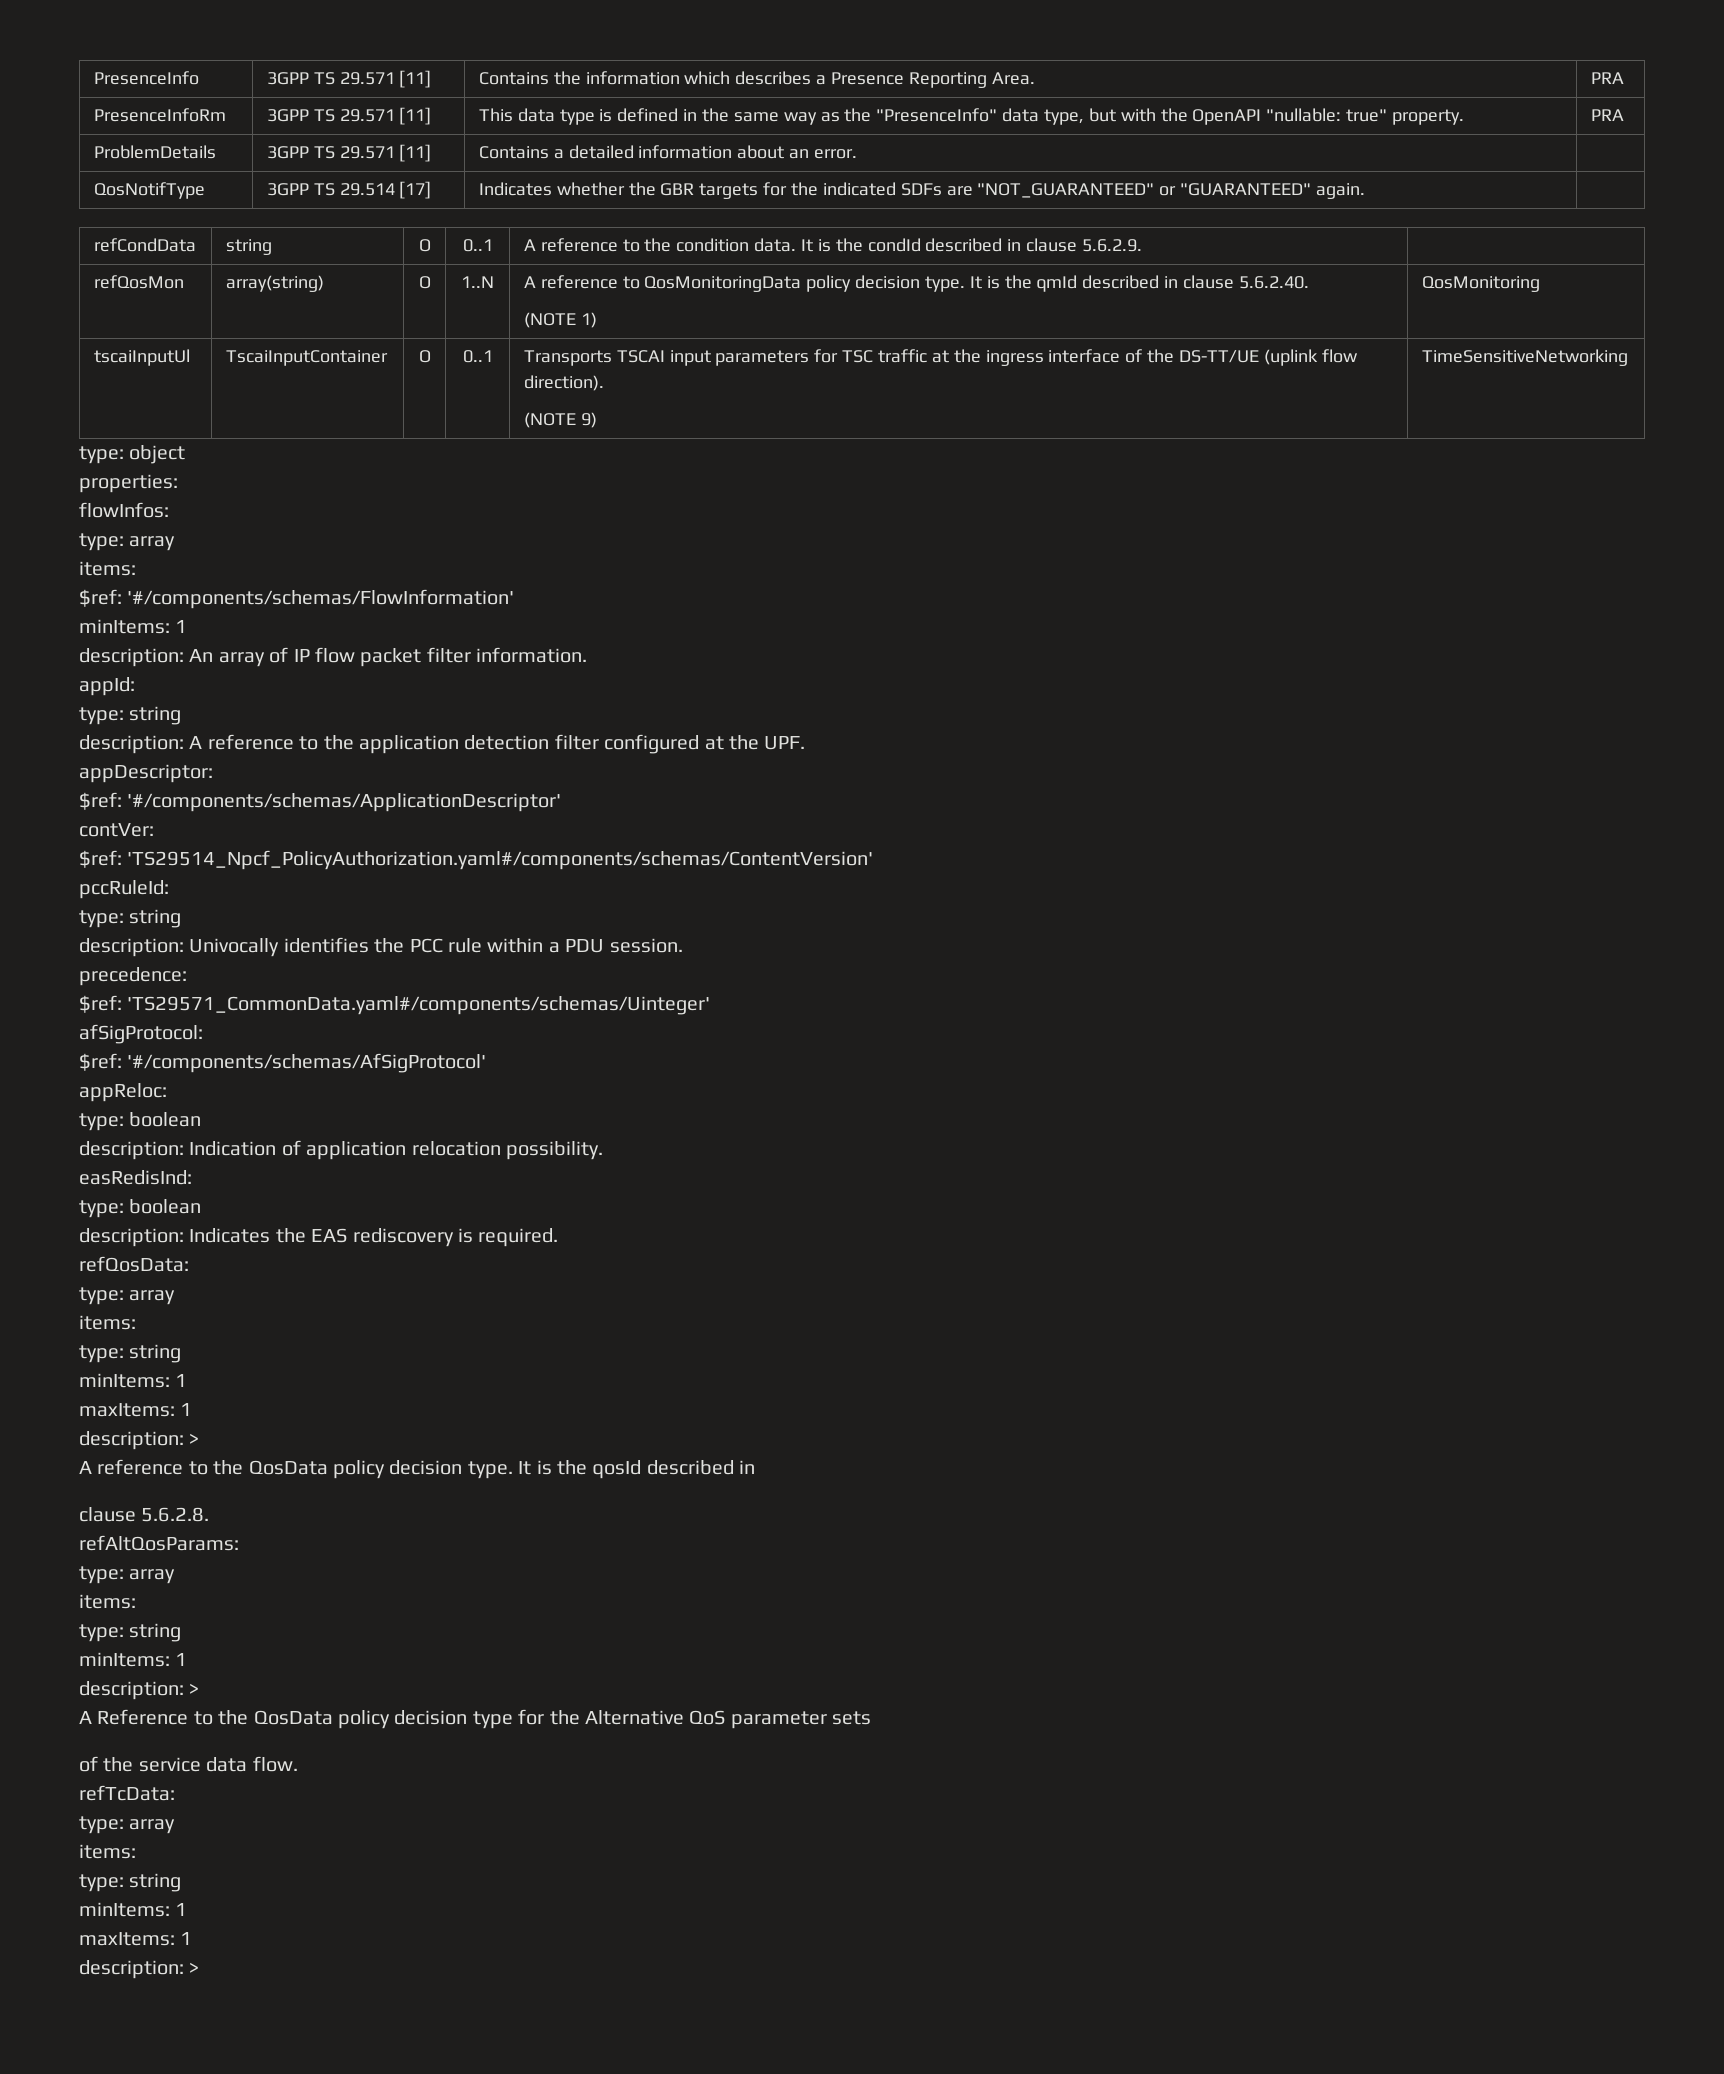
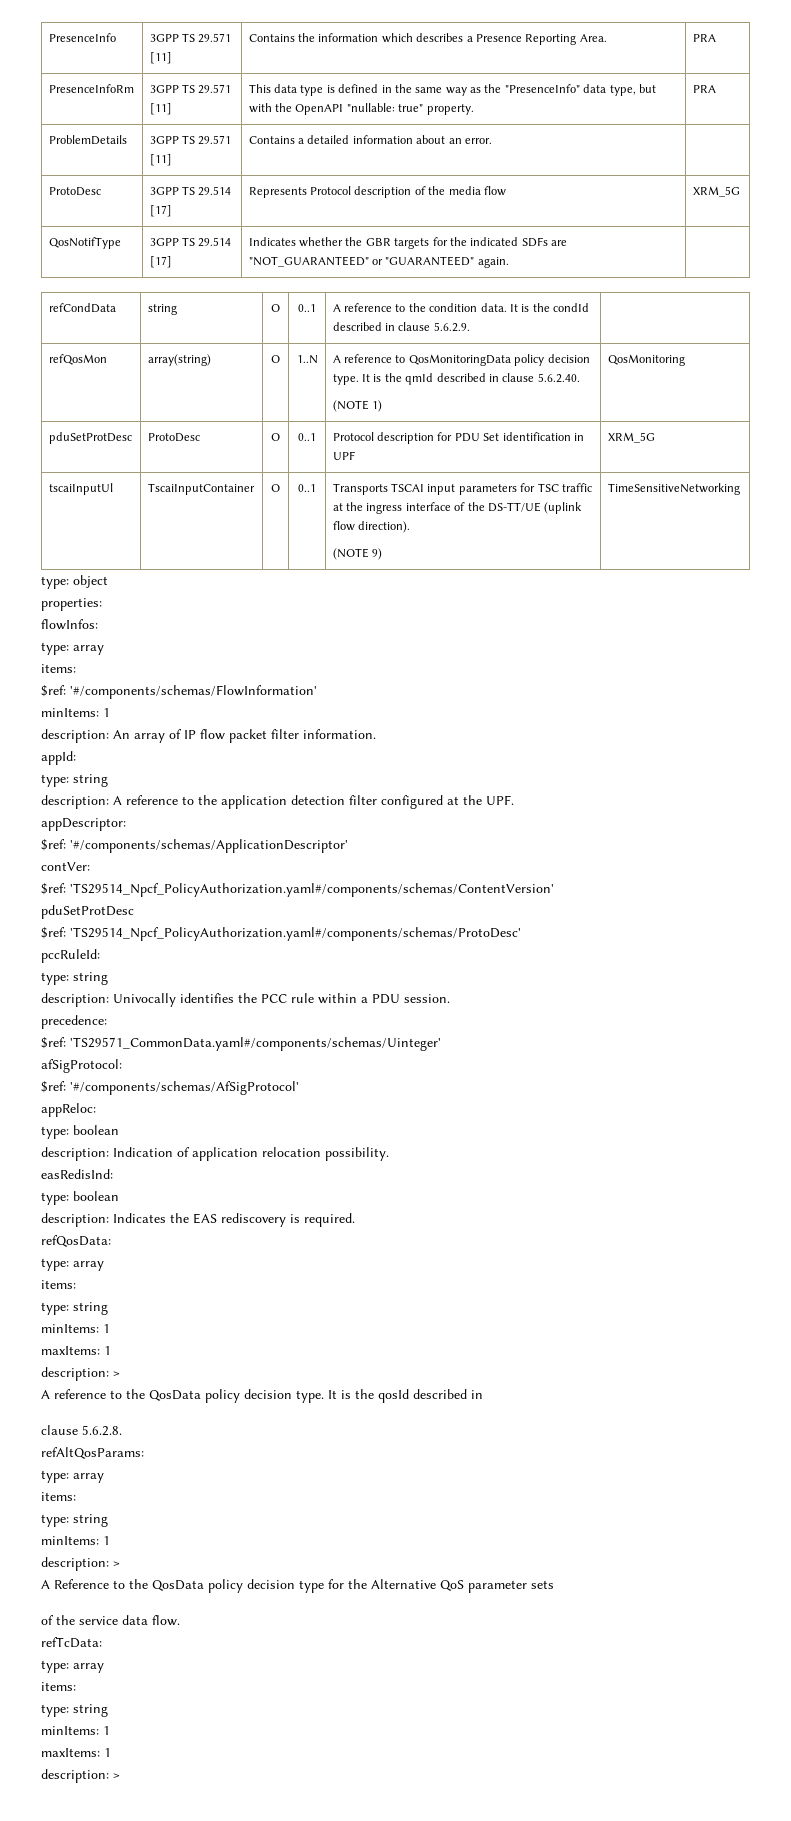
(857, 154) none -> [48,187,101,196] [149,186,232,196] [149,205,172,217] [248,186,506,198] [692,186,740,197] // ProtoDesc | 3GPP TS 29.514 [17] | Represents Protocol description of the media flow | XRM_5G
(1540, 284) none -> [48,432,132,444] [147,433,200,442] [271,433,280,441] [298,433,316,441] [332,432,584,444] [332,451,355,460] [607,432,655,443] // pduSetProtDesc | ProtoDesc | O | 0..1 | Protocol description for PDU Set identification in UPF | XRM_5G
(874, 860) none -> [41,905,134,919] [41,927,521,941] // pduSetProtDesc // $ref: 'TS29514_Npcf_PolicyAuthorization.yaml#/components/schemas/ProtoDesc'

